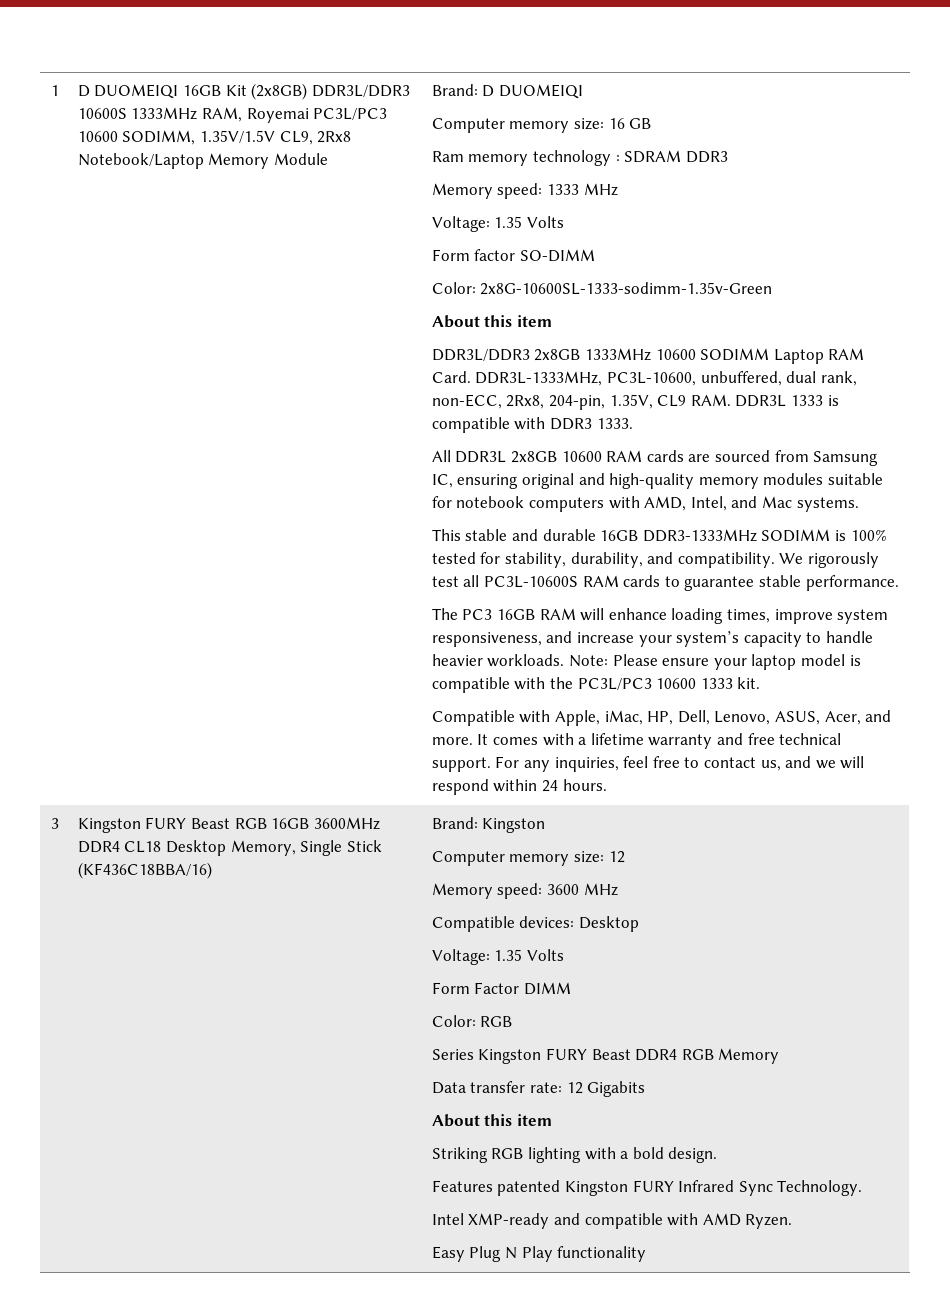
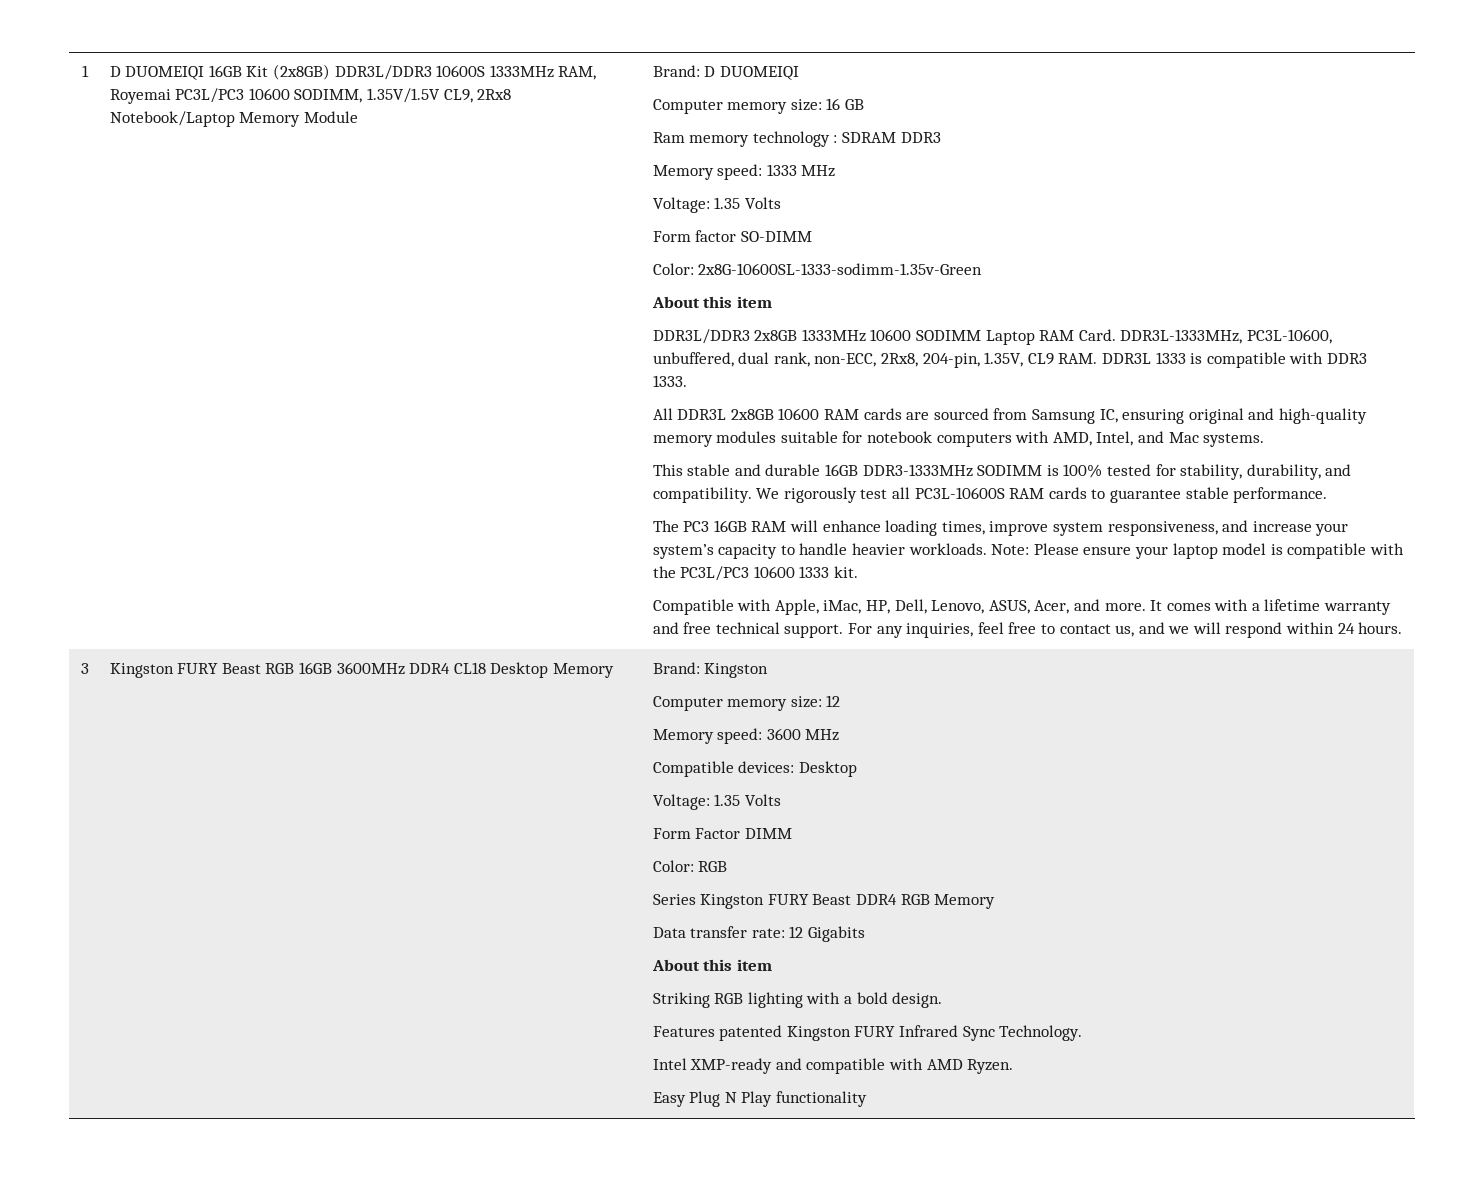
[230,840,382,856] [77,862,212,879] Memory, Single Stick (KF436C18BBA/16) -> [552,663,614,678] Memory

